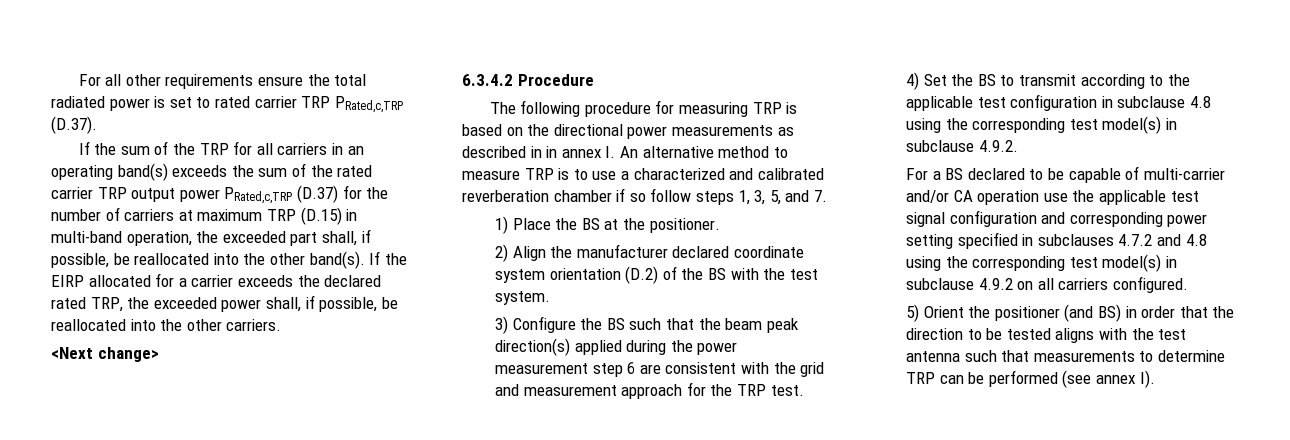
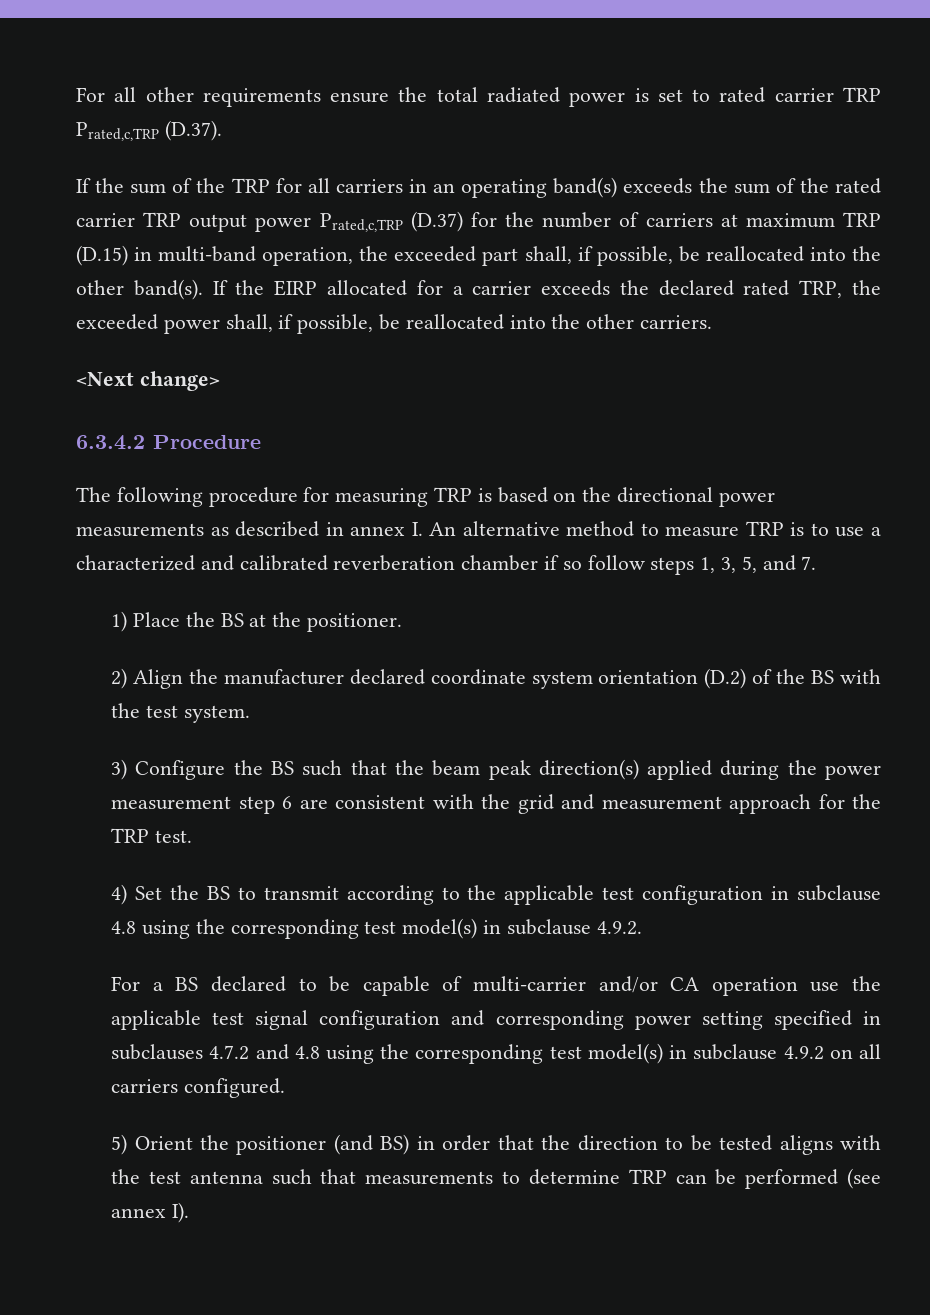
[334,96,403,113] PRated,c,TRP -> [76,122,159,141] Prated,c,TRP
[224,187,293,204] PRated,c,TRP -> [319,213,403,232] Prated,c,TRP
[546,146,558,158] in -> (344, 529) none

